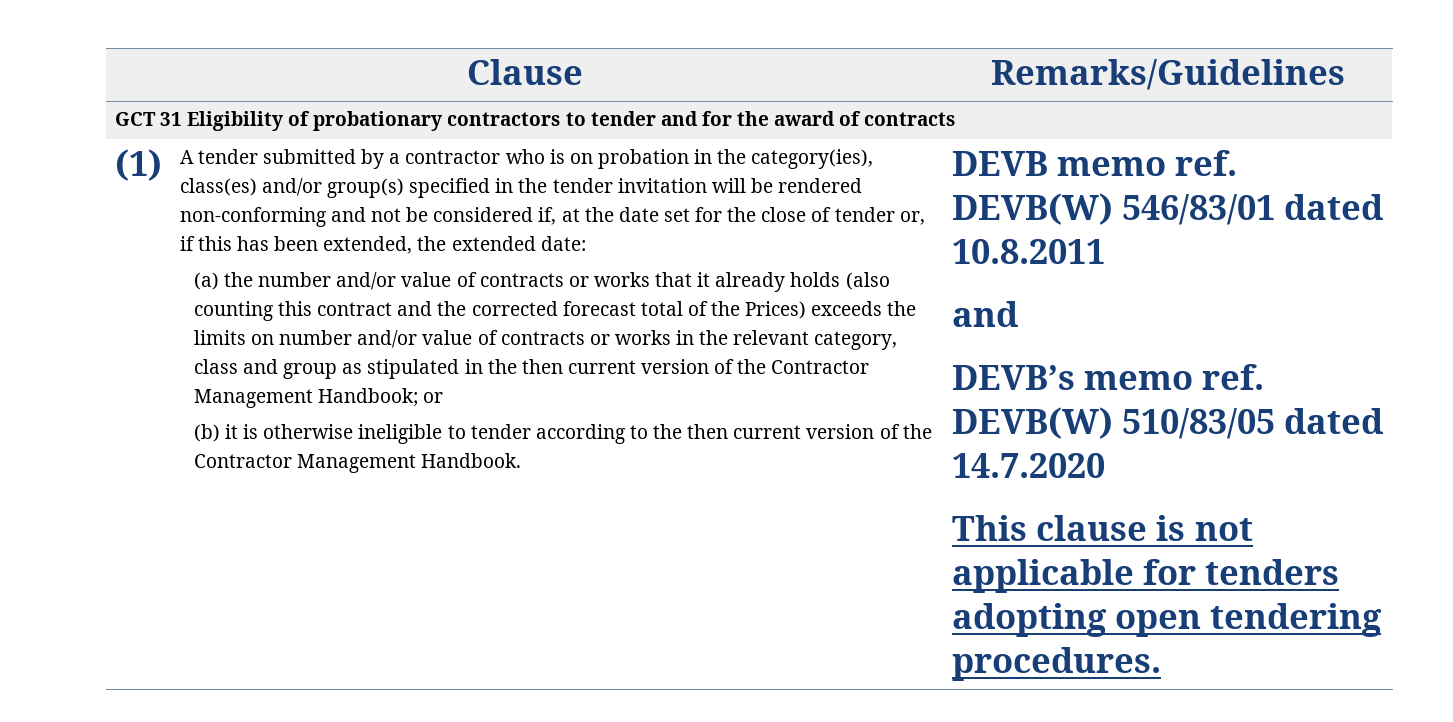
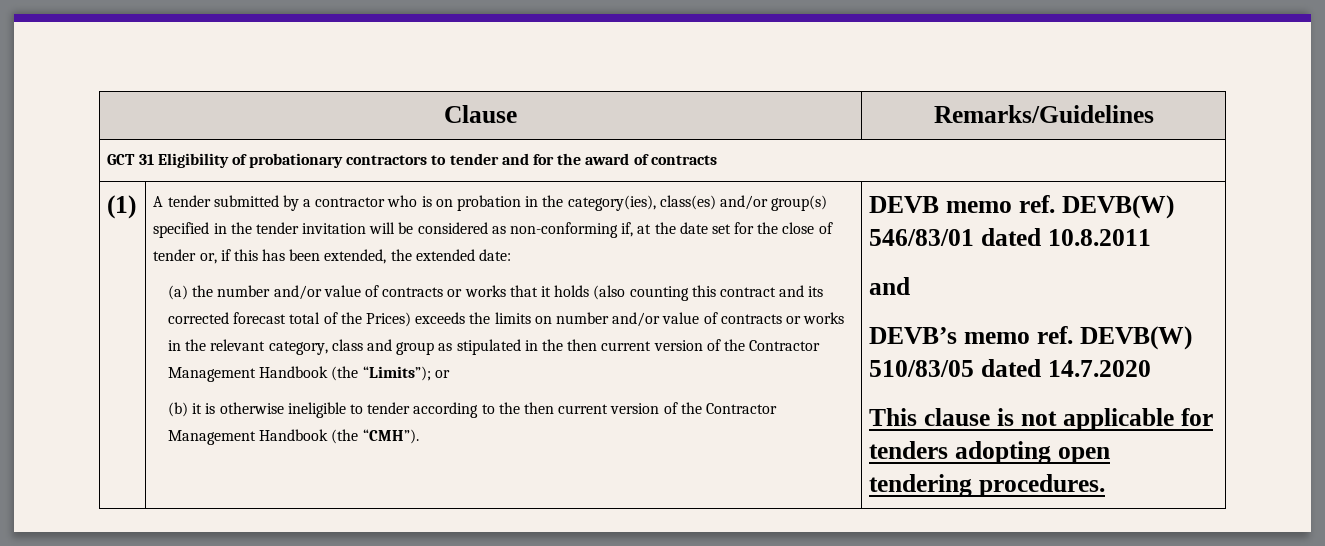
[778,178,863,193] [179,207,534,227] rendered non-conforming and not be considered -> [417,222,618,238] considered as non-conforming
[715,272,786,292] already -> (551, 291) none
[437,301,467,316] the -> [808,286,824,297] its
[318,388,419,407] Handbook; -> [259,366,431,381] Handbook (the “Limits”);
[421,453,522,468] Handbook. -> [259,429,419,444] Handbook (the “CMH”).

